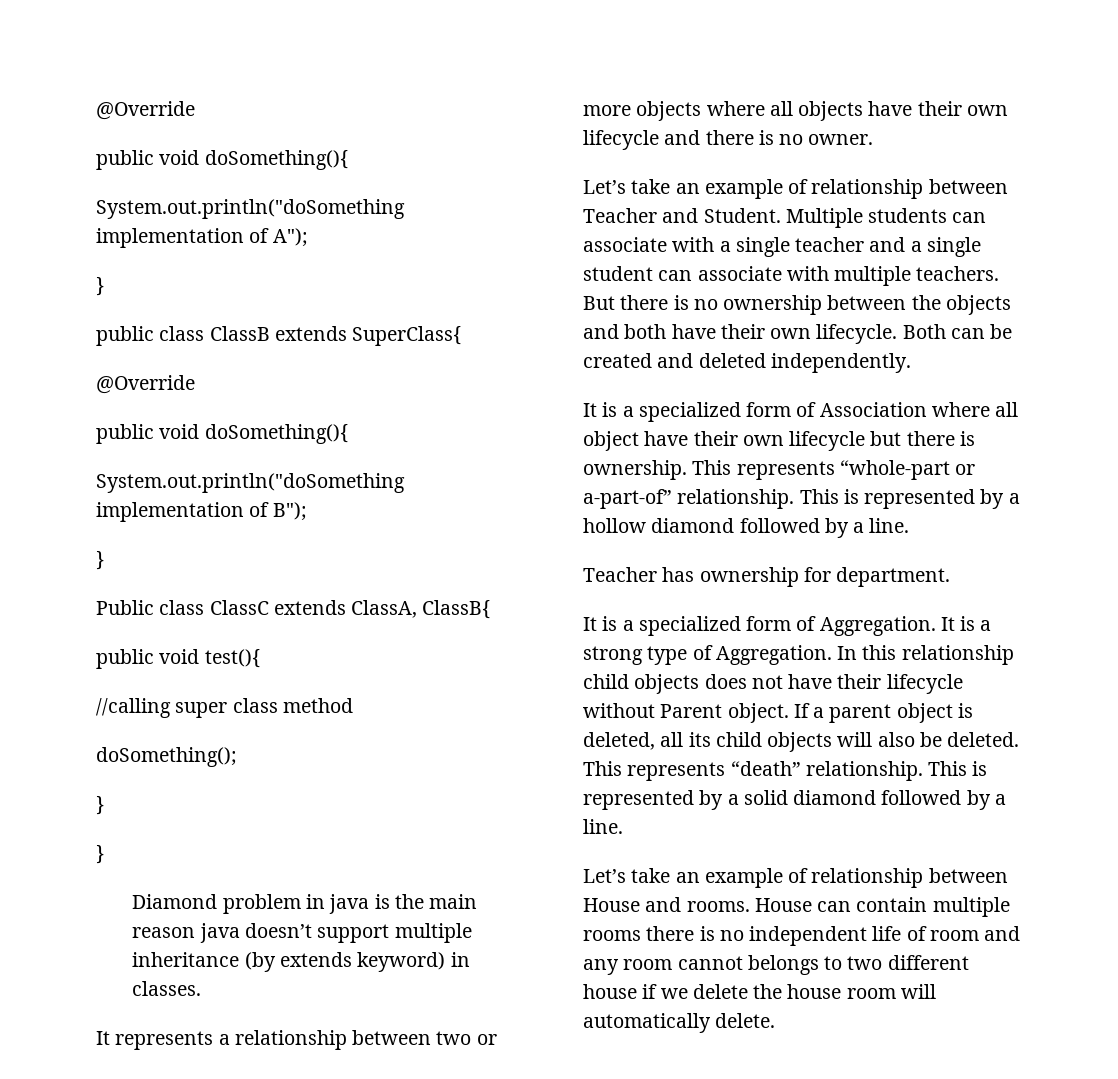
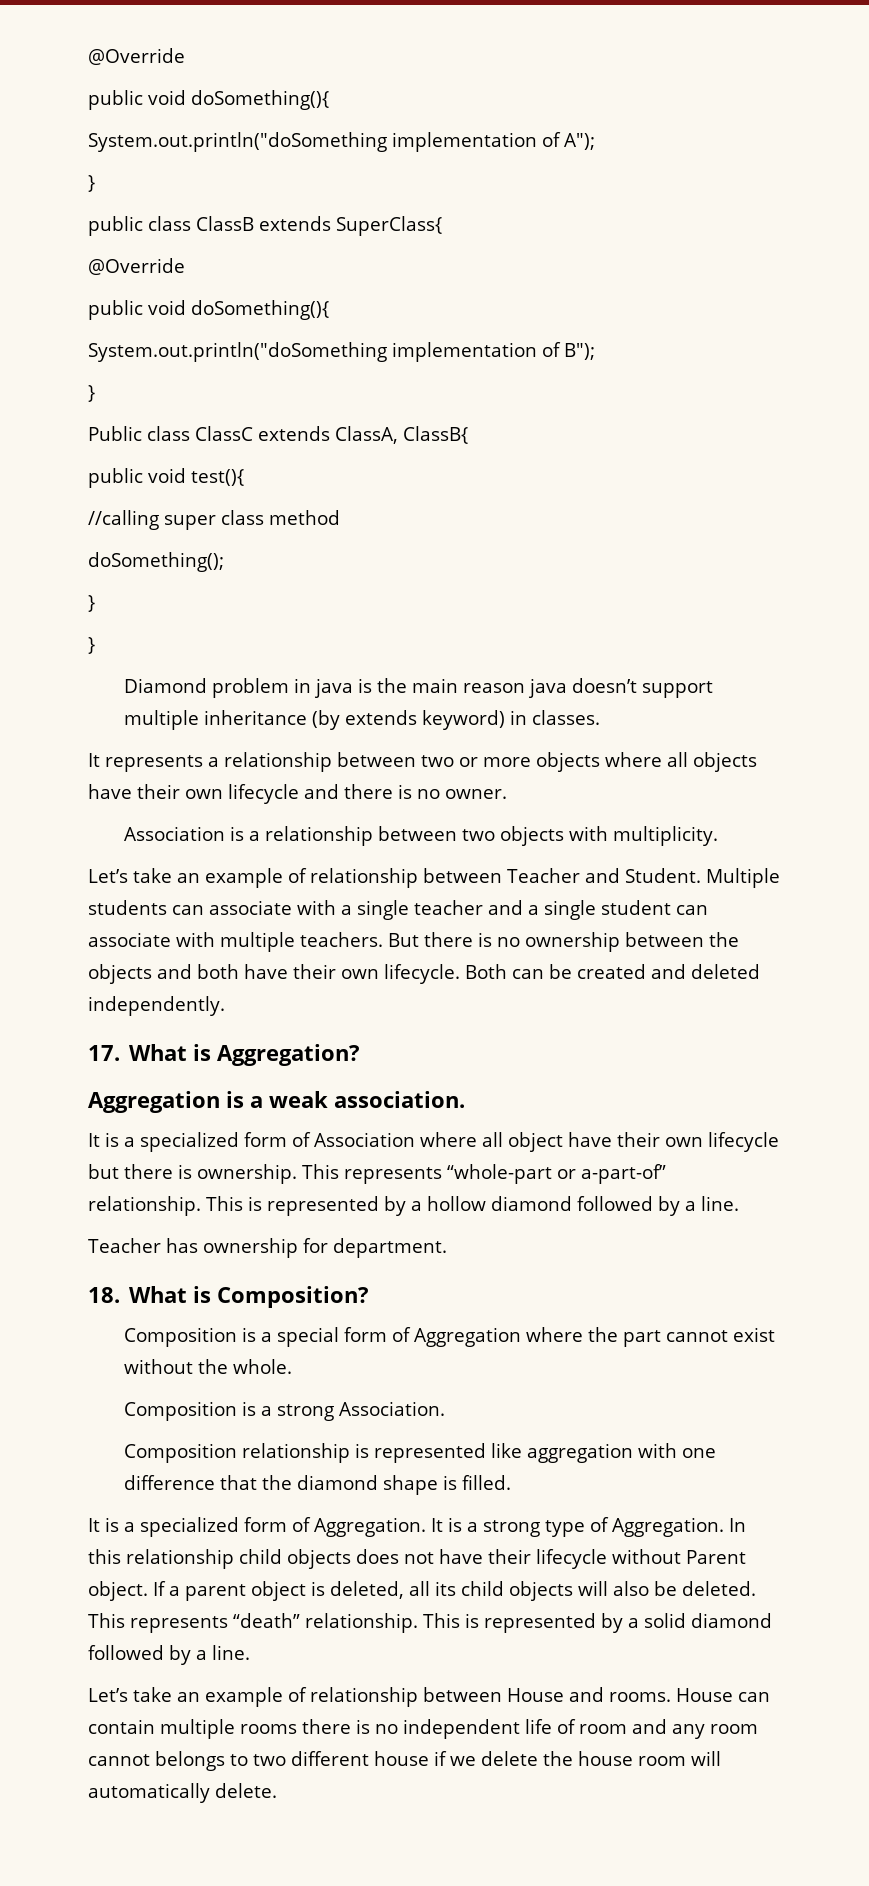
(874, 139) none -> [123,826,718,846] // Association is a relationship between two objects with multiplicity.
(911, 363) none -> [88,1044,361,1066] [88,1091,465,1113] // 17. What is Aggregation? // Aggregation is a weak association.
(951, 577) none -> [88,1286,370,1308] [123,1327,775,1347] [123,1359,292,1374] [123,1401,445,1421] [123,1443,716,1463] [123,1475,511,1495] // 18. What is Composition? // Composition is a special form of Aggregation where the part cannot exist without the whole. // Composition is a strong Association. // Composition relationship is represented like aggregation with one difference that the diamond shape is filled.

